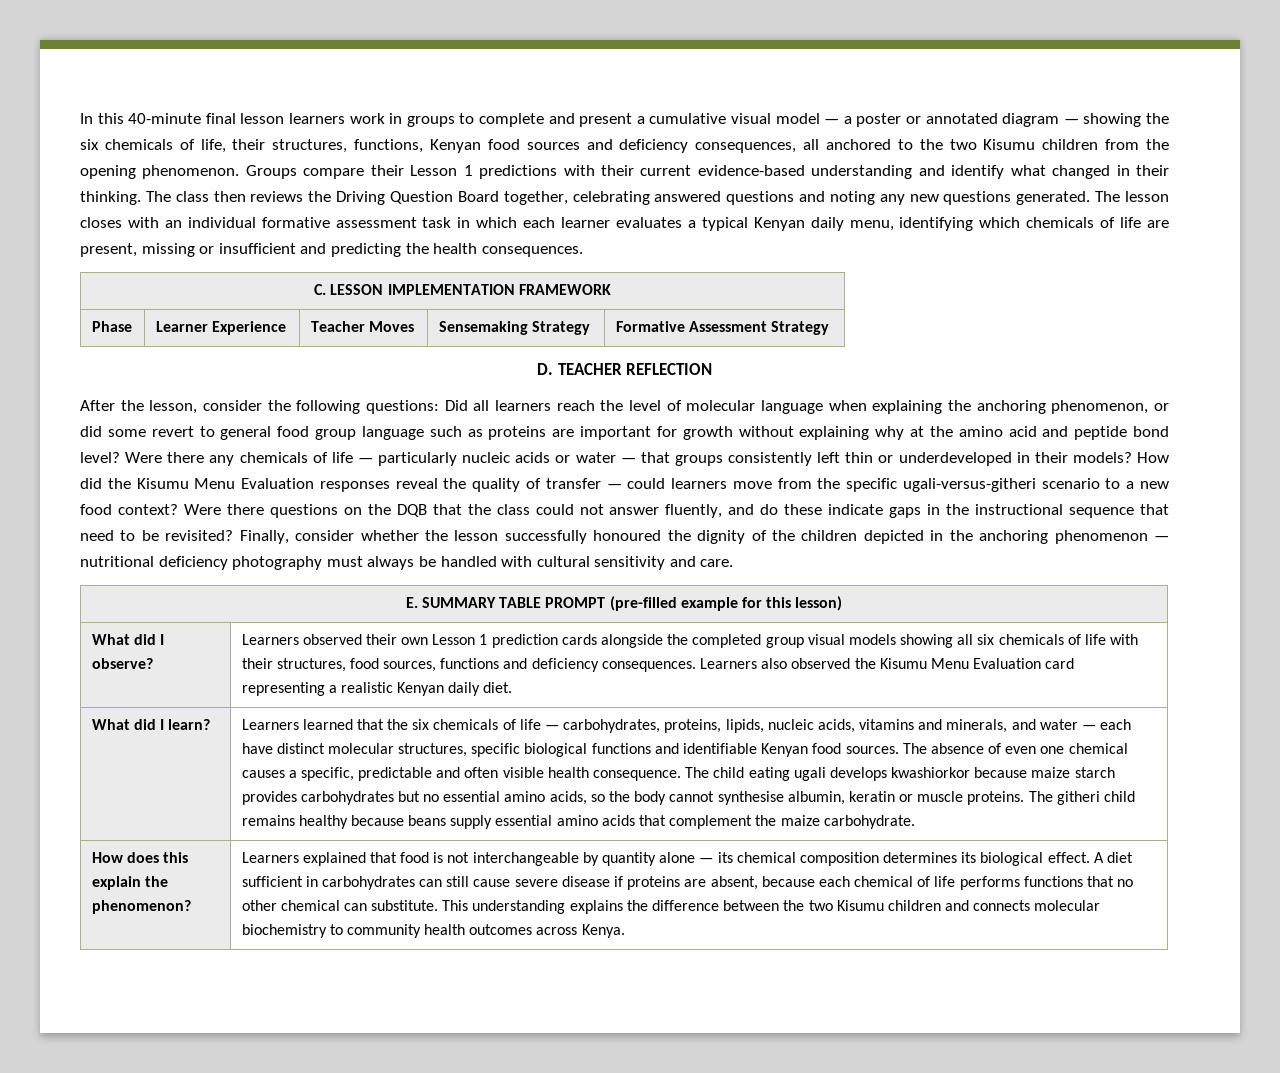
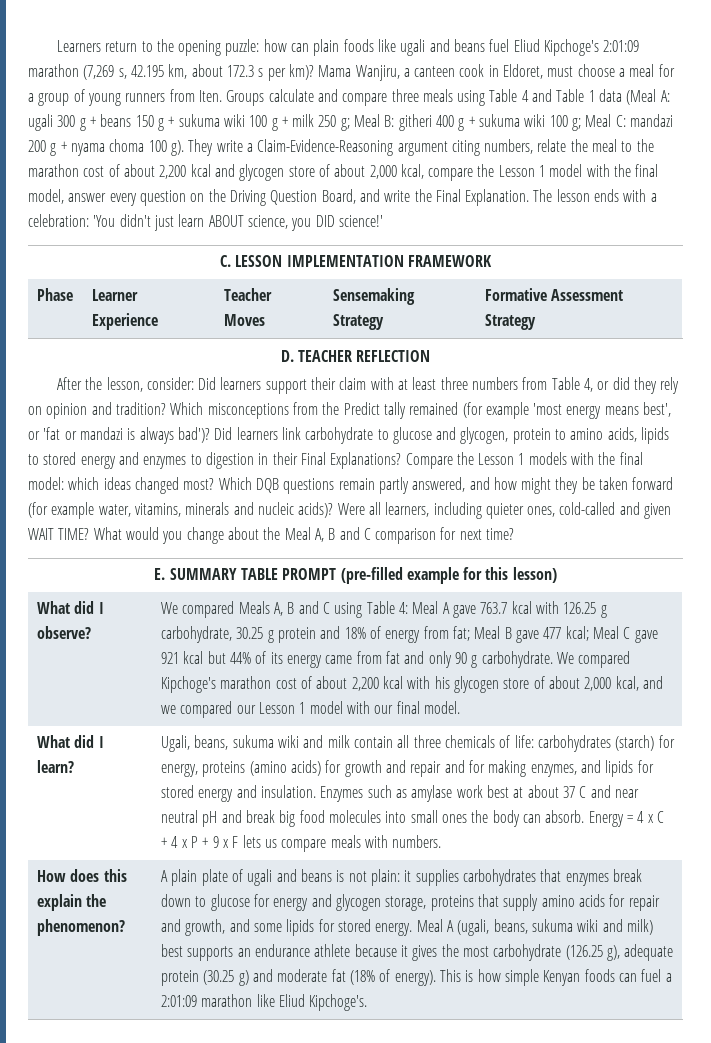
[80,113,1170,127] [80,139,1170,153] [80,165,1169,179] [80,191,1170,205] [80,217,1169,231] [80,243,583,257] In this 40-minute final lesson learners work in groups to complete and present a cumulative visual model — a poster or annotated diagram — showing the six chemicals of life, their structures, functions, Kenyan food sources and deficiency consequences, all anchored to the two Kisumu children from the opening phenomenon. Groups compare their Lesson 1 predictions with their current evidence-based understanding and identify what changed in their thinking. The class then reviews the Driving Question Board together, celebrating answered questions and noting any new questions generated. The lesson closes with an individual formative assessment task in which each learner evaluates a typical Kenyan daily menu, identifying which chemicals of life are present, missing or insufficient and predicting the health consequences. -> [56,39,640,56] [28,64,675,81] [28,89,670,106] [28,114,673,131] [28,139,654,156] [28,164,659,181] [28,189,657,206] [28,214,383,231] Learners return to the opening puzzle: how can plain foods like ugali and beans fuel Eliud Kipchoge's 2:01:09 marathon (7,269 s, 42.195 km, about 172.3 s per km)? Mama Wanjiru, a canteen cook in Eldoret, must choose a meal for a group of young runners from Iten. Groups calculate and compare three meals using Table 4 and Table 1 data (Meal A: ugali 300 g + beans 150 g + sukuma wiki 100 g + milk 250 g; Meal B: githeri 400 g + sukuma wiki 100 g; Meal C: mandazi 200 g + nyama choma 100 g). They write a Claim-Evidence-Reasoning argument citing numbers, relate the meal to the marathon cost of about 2,200 kcal and glycogen store of about 2,000 kcal, compare the Lesson 1 model with the final model, answer every question on the Driving Question Board, and write the Final Explanation. The lesson ends with a celebration: 'You didn't just learn ABOUT science, you DID science!'
[203,400,1169,414] [80,426,1170,440] [80,452,1169,466] [80,478,1169,492] [80,504,1170,518] [80,530,1170,544] [80,556,734,570] consider the following questions: Did all learners reach the level of molecular language when explaining the anchoring phenomenon, or did some revert to general food group language such as proteins are important for growth without explaining why at the amino acid and peptide bond level? Were there any chemicals of life — particularly nucleic acids or water — that groups consistently left thin or underdeveloped in their models? How did the Kisumu Menu Evaluation responses reveal the quality of transfer — could learners move from the specific ugali-versus-githeri scenario to a new food context? Were there questions on the DQB that the class could not answer fluently, and do these indicate gaps in the instructional sequence that need to be revisited? Finally, consider whether the lesson successfully honoured the dignity of the children depicted in the anchoring phenomenon — nutritional deficiency photography must always be handled with cultural sensitivity and care. -> [146,377,680,394] [28,402,672,419] [28,427,670,444] [28,452,643,469] [28,477,674,494] [28,502,672,519] [28,527,515,544] consider: Did learners support their claim with at least three numbers from Table 4, or did they rely on opinion and tradition? Which misconceptions from the Predict tally remained (for example 'most energy means best', or 'fat or mandazi is always bad')? Did learners link carbohydrate to glucose and glycogen, protein to amino acids, lipids to stored energy and enzymes to digestion in their Final Explanations? Compare the Lesson 1 models with the final model: which ideas changed most? Which DQB questions remain partly answered, and how might they be taken forward (for example water, vitamins, minerals and nucleic acids)? Were all learners, including quieter ones, cold-called and given WAIT TIME? What would you change about the Meal A, B and C comparison for next time?
[241,634,1139,648] [241,658,1075,672] [241,682,513,696] [91,719,211,730] [241,719,1132,733] [241,743,1128,757] [241,767,1115,781] [241,791,1136,805] [241,815,915,829] Learners observed their own Lesson 1 prediction cards alongside the completed group visual models showing all six chemicals of life with their structures, food sources, functions and deficiency consequences. Learners also observed the Kisumu Menu Evaluation card representing a realistic Kenyan daily diet. // What did I learn? | Learners learned that the six chemicals of life — carbohydrates, proteins, lipids, nucleic acids, vitamins and minerals, and water — each have distinct molecular structures, specific biological functions and identifiable Kenyan food sources. The absence of even one chemical causes a specific, predictable and often visible health consequence. The child eating ugali develops kwashiorkor because maize starch provides carbohydrates but no essential amino acids, so the body cannot synthesise albumin, keratin or muscle proteins. The githeri child remains healthy because beans supply essential amino acids that complement the maize carbohydrate. -> [161,601,607,618] [161,626,658,643] [161,651,631,668] [161,676,663,693] [161,701,460,718] [37,735,104,748] [37,760,75,773] [161,735,675,752] [161,760,654,777] [161,785,639,802] [161,810,664,827] [161,835,442,852] We compared Meals A, B and C using Table 4: Meal A gave 763.7 kcal with 126.25 g carbohydrate, 30.25 g protein and 18% of energy from fat; Meal B gave 477 kcal; Meal C gave 921 kcal but 44% of its energy came from fat and only 90 g carbohydrate. We compared Kipchoge's marathon cost of about 2,200 kcal with his glycogen store of about 2,000 kcal, and we compared our Lesson 1 model with our final model. // What did I learn? | Ugali, beans, sukuma wiki and milk contain all three chemicals of life: carbohydrates (starch) for energy, proteins (amino acids) for growth and repair and for making enzymes, and lipids for stored energy and insulation. Enzymes such as amylase work best at about 37 C and near neutral pH and break big food molecules into small ones the body can absorb. Energy = 4 x C + 4 x P + 9 x F lets us compare meals with numbers.
[241,852,1134,866] [241,876,1134,890] [241,900,1101,914] [241,924,625,938] Learners explained that food is not interchangeable by quantity alone — its chemical composition determines its biological effect. A diet sufficient in carbohydrates can still cause severe disease if proteins are absent, because each chemical of life performs functions that no other chemical can substitute. This understanding explains the difference between the two Kisumu children and connects molecular biochemistry to community health outcomes across Kenya. -> [161,869,642,886] [161,894,660,911] [161,919,653,936] [161,944,674,961] [161,969,672,986] [161,994,368,1011] A plain plate of ugali and beans is not plain: it supplies carbohydrates that enzymes break down to glucose for energy and glycogen storage, proteins that supply amino acids for repair and growth, and some lipids for stored energy. Meal A (ugali, beans, sukuma wiki and milk) best supports an endurance athlete because it gives the most carbohydrate (126.25 g), adequate protein (30.25 g) and moderate fat (18% of energy). This is how simple Kenyan foods can fuel a 2:01:09 marathon like Eliud Kipchoge's.

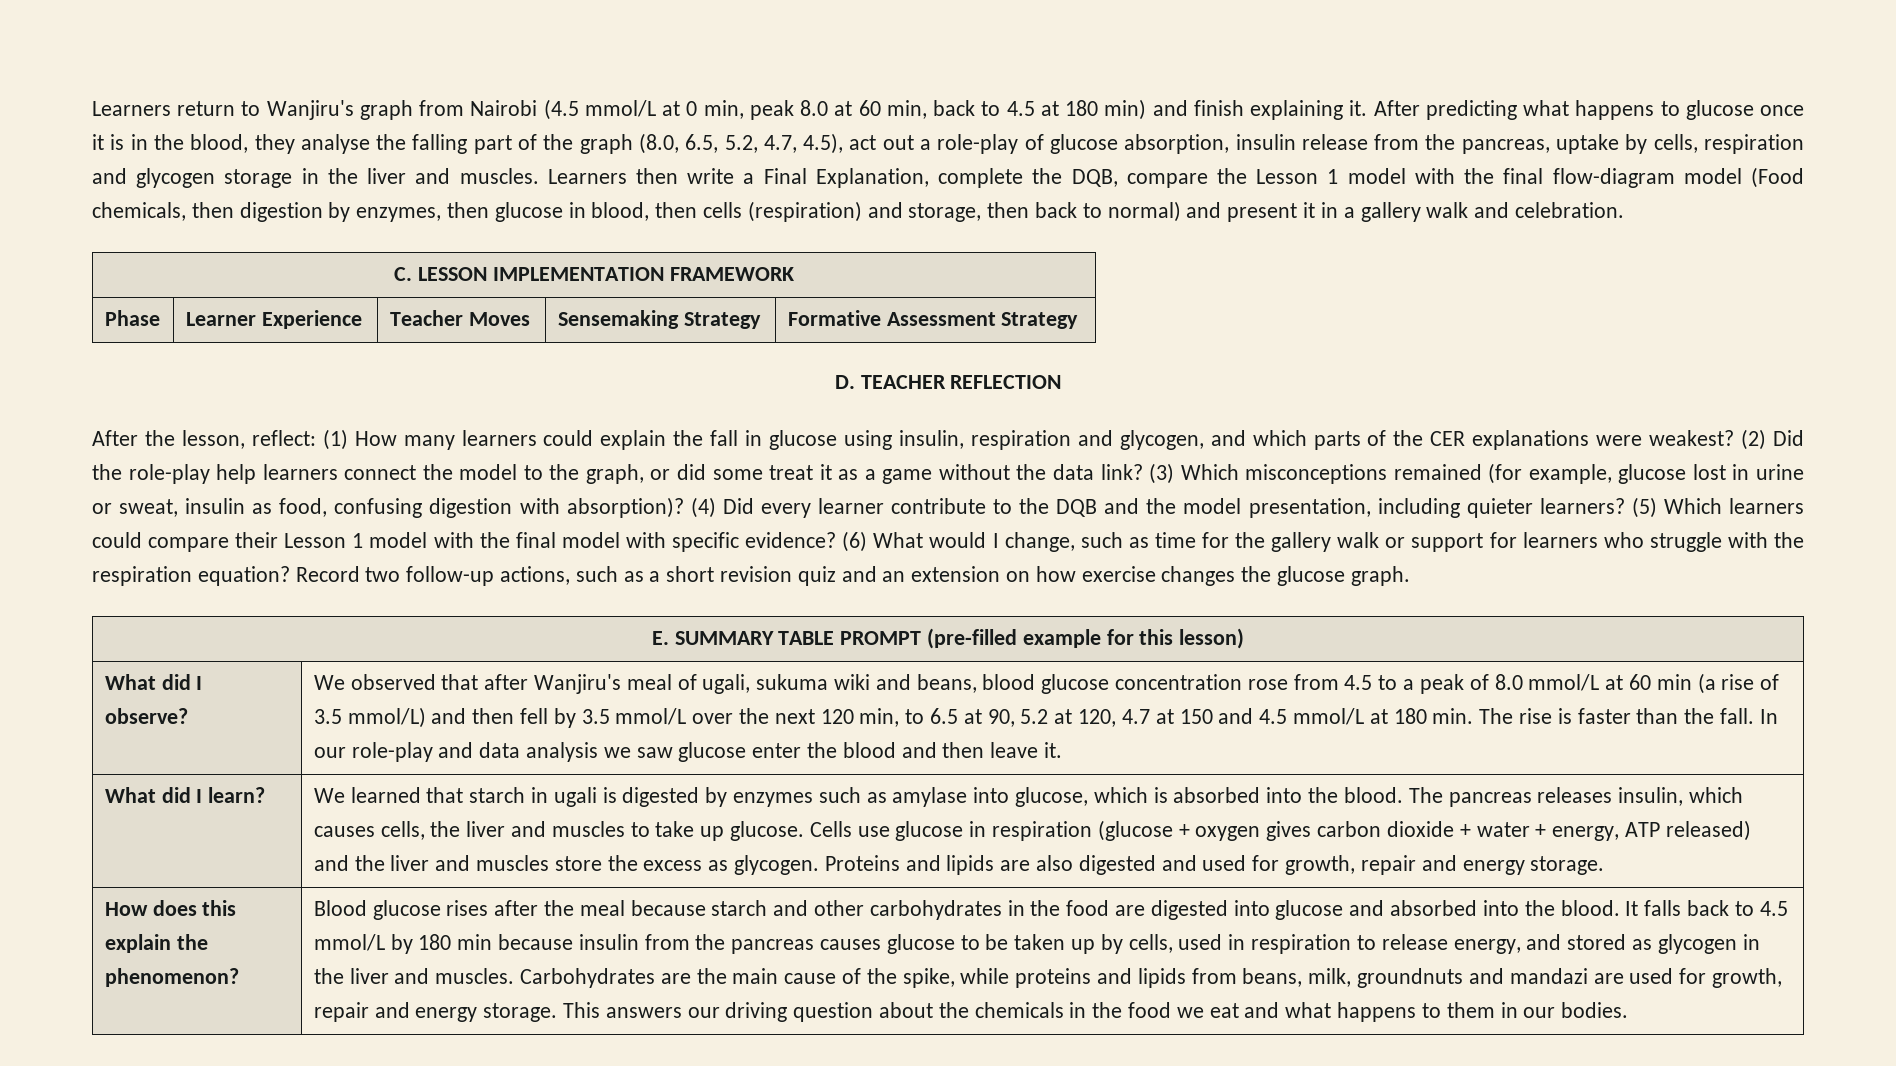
[156,39,640,56] [28,64,675,81] [28,89,670,106] [28,114,673,131] [28,139,654,156] [28,164,424,181] the opening puzzle: how can plain foods like ugali and beans fuel Eliud Kipchoge's 2:01:09 marathon (7,269 s, 42.195 km, about 172.3 s per km)? Mama Wanjiru, a canteen cook in Eldoret, must choose a meal for a group of young runners from Iten. Groups calculate and compare three meals using Table 4 and Table 1 data (Meal A: ugali 300 g + beans 150 g + sukuma wiki 100 g + milk 250 g; Meal B: githeri 400 g + sukuma wiki 100 g; Meal C: mandazi 200 g + nyama choma 100 g). They write a Claim-Evidence-Reasoning argument citing numbers, relate the meal to the marathon cost of about 2,200 kcal and glycogen store of about 2,000 kcal, -> [266,99,1805,120] [92,133,1804,154] [92,168,1118,188] Wanjiru's graph from Nairobi (4.5 mmol/L at 0 min, peak 8.0 at 60 min, back to 4.5 at 180 min) and finish explaining it. After predicting what happens to glucose once it is in the blood, they analyse the falling part of the graph (8.0, 6.5, 5.2, 4.7, 4.5), act out a role-play of glucose absorption, insulin release from the pancreas, uptake by cells, respiration and glycogen storage in the liver and muscles. Learners then write a Final Explanation, complete the DQB,
[28,189,657,206] [28,214,383,231] model, answer every question on the Driving Question Board, and write the Final Explanation. The lesson ends with a celebration: 'You didn't just learn ABOUT science, you DID science!' -> [1552,167,1804,188] [92,201,1624,222] flow-diagram model (Food chemicals, then digestion by enzymes, then glucose in blood, then cells (respiration) and storage, then back to normal) and present it in a gallery walk and celebration.
[146,377,680,394] [28,402,672,419] [28,427,670,444] [28,452,643,469] [28,477,674,494] [28,502,672,519] [28,527,515,544] consider: Did learners support their claim with at least three numbers from Table 4, or did they rely on opinion and tradition? Which misconceptions from the Predict tally remained (for example 'most energy means best', or 'fat or mandazi is always bad')? Did learners link carbohydrate to glucose and glycogen, protein to amino acids, lipids to stored energy and enzymes to digestion in their Final Explanations? Compare the Lesson 1 models with the final model: which ideas changed most? Which DQB questions remain partly answered, and how might they be taken forward (for example water, vitamins, minerals and nucleic acids)? Were all learners, including quieter ones, cold-called and given WAIT TIME? What would you change about the Meal A, B and C comparison for next time? -> [251,429,1804,450] [92,463,1804,484] [92,497,1805,518] [92,531,1804,552] [92,566,1410,586] reflect: (1) How many learners could explain the fall in glucose using insulin, respiration and glycogen, and which parts of the CER explanations were weakest? (2) Did the role-play help learners connect the model to the graph, or did some treat it as a game without the data link? (3) Which misconceptions remained (for example, glucose lost in urine or sweat, insulin as food, confusing digestion with absorption)? (4) Did every learner contribute to the DQB and the model presentation, including quieter learners? (5) Which learners could compare their Lesson 1 model with the final model with specific evidence? (6) What would I change, such as time for the gallery walk or support for learners who struggle with the respiration equation? Record two follow-up actions, such as a short revision quiz and an extension on how exercise changes the glucose graph.
[182,601,607,618] [161,626,658,643] [161,651,631,668] [161,676,663,693] [161,701,460,718] [37,735,104,748] [37,760,75,773] [161,735,675,752] [161,760,654,777] [161,785,639,802] [161,810,664,827] [161,835,442,852] compared Meals A, B and C using Table 4: Meal A gave 763.7 kcal with 126.25 g carbohydrate, 30.25 g protein and 18% of energy from fat; Meal B gave 477 kcal; Meal C gave 921 kcal but 44% of its energy came from fat and only 90 g carbohydrate. We compared Kipchoge's marathon cost of about 2,200 kcal with his glycogen store of about 2,000 kcal, and we compared our Lesson 1 model with our final model. // What did I learn? | Ugali, beans, sukuma wiki and milk contain all three chemicals of life: carbohydrates (starch) for energy, proteins (amino acids) for growth and repair and for making enzymes, and lipids for stored energy and insulation. Enzymes such as amylase work best at about 37 C and near neutral pH and break big food molecules into small ones the body can absorb. Energy = 4 x C + 4 x P + 9 x F lets us compare meals with numbers. -> [350,673,1780,694] [313,707,1778,728] [313,742,1063,762] [104,787,266,803] [313,787,1743,807] [313,820,1751,841] [313,855,1605,875] observed that after Wanjiru's meal of ugali, sukuma wiki and beans, blood glucose concentration rose from 4.5 to a peak of 8.0 mmol/L at 60 min (a rise of 3.5 mmol/L) and then fell by 3.5 mmol/L over the next 120 min, to 6.5 at 90, 5.2 at 120, 4.7 at 150 and 4.5 mmol/L at 180 min. The rise is faster than the fall. In our role-play and data analysis we saw glucose enter the blood and then leave it. // What did I learn? | We learned that starch in ugali is digested by enzymes such as amylase into glucose, which is absorbed into the blood. The pancreas releases insulin, which causes cells, the liver and muscles to take up glucose. Cells use glucose in respiration (glucose + oxygen gives carbon dioxide + water + energy, ATP released) and the liver and muscles store the excess as glycogen. Proteins and lipids are also digested and used for growth, repair and energy storage.
[161,869,642,886] [161,894,660,911] [161,919,653,936] [161,944,674,961] [161,969,672,986] [161,994,368,1011] A plain plate of ugali and beans is not plain: it supplies carbohydrates that enzymes break down to glucose for energy and glycogen storage, proteins that supply amino acids for repair and growth, and some lipids for stored energy. Meal A (ugali, beans, sukuma wiki and milk) best supports an endurance athlete because it gives the most carbohydrate (126.25 g), adequate protein (30.25 g) and moderate fat (18% of energy). This is how simple Kenyan foods can fuel a 2:01:09 marathon like Eliud Kipchoge's. -> [313,900,1788,920] [313,934,1760,954] [313,968,1782,988] [313,1002,1629,1022] Blood glucose rises after the meal because starch and other carbohydrates in the food are digested into glucose and absorbed into the blood. It falls back to 4.5 mmol/L by 180 min because insulin from the pancreas causes glucose to be taken up by cells, used in respiration to release energy, and stored as glycogen in the liver and muscles. Carbohydrates are the main cause of the spike, while proteins and lipids from beans, milk, groundnuts and mandazi are used for growth, repair and energy storage. This answers our driving question about the chemicals in the food we eat and what happens to them in our bodies.

